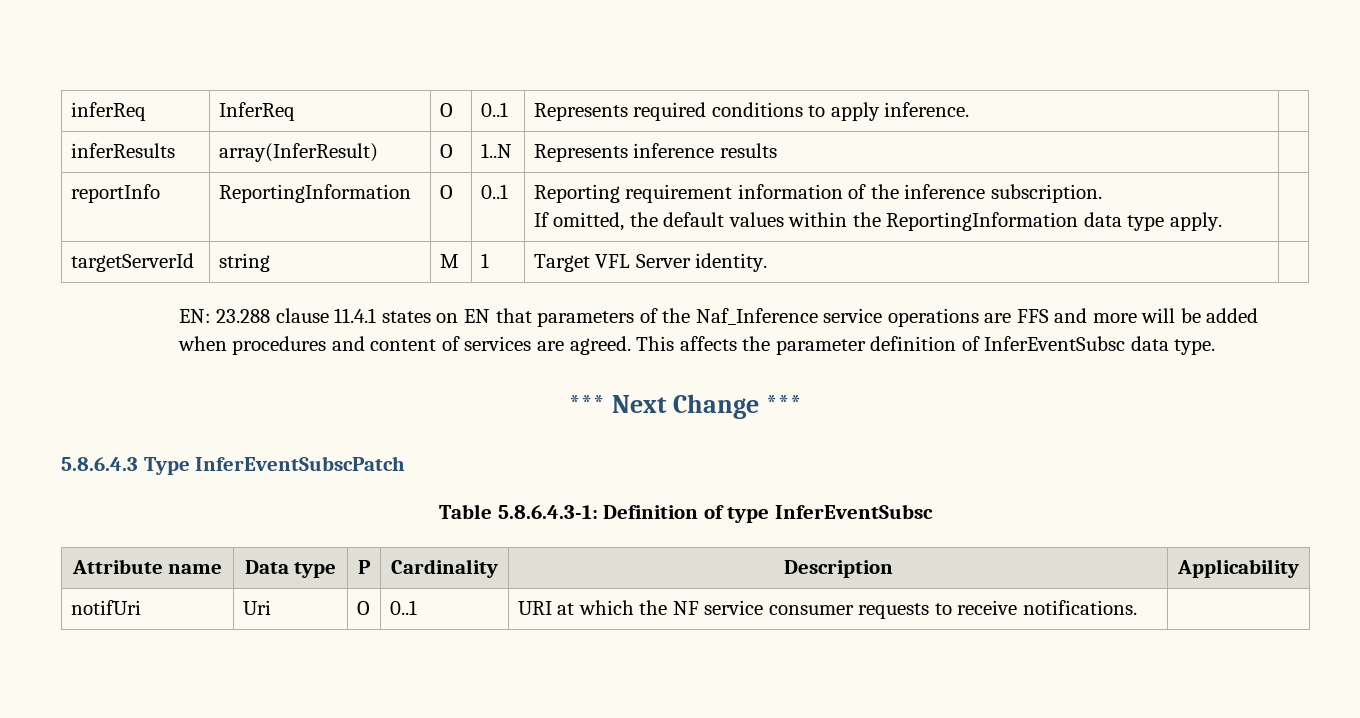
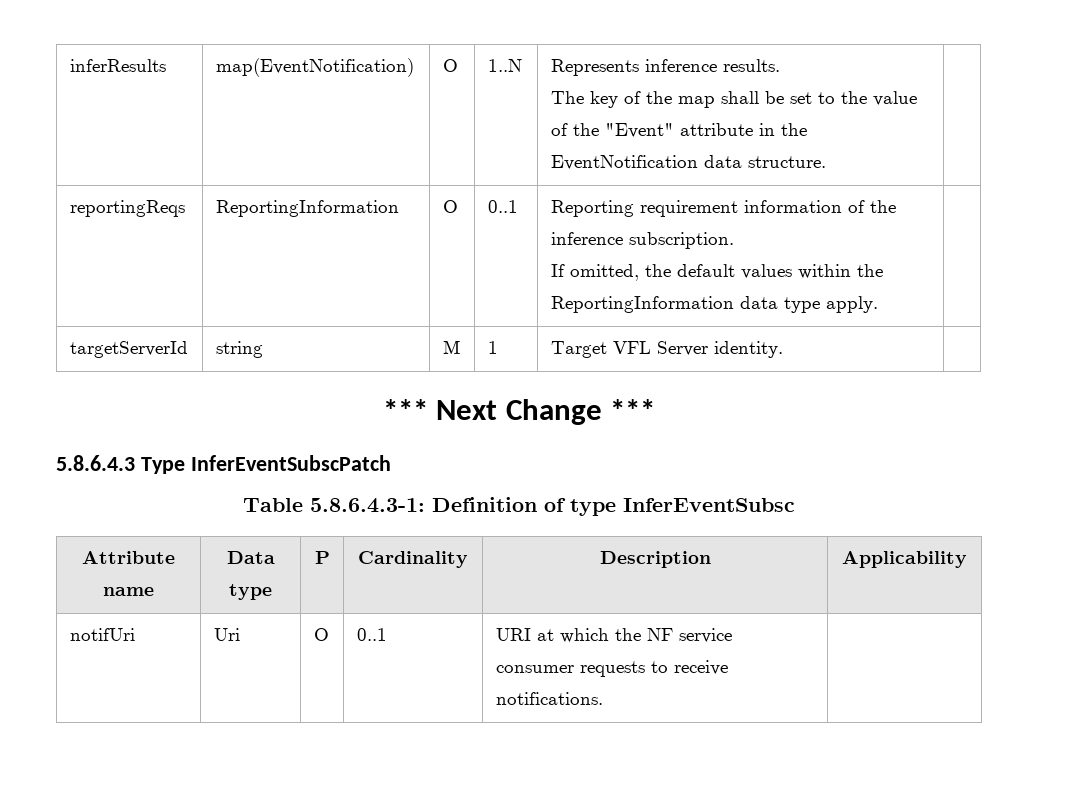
[70,102,146,121] [218,102,295,121] [439,103,453,117] [480,102,508,117] [533,102,970,121] inferReq | InferReq | O | 0..1 | Represents required conditions to apply inference. | // -> (69, 65) none
[218,143,378,162] array(InferResult) -> [215,58,414,77] map(EventNotification)
[719,143,777,158] [70,184,160,203] results | // reportInfo -> [722,59,780,72] [550,91,917,108] [550,123,807,138] [550,155,826,170] [69,200,185,217] results. // The key of the map shall be set to the value of the "Event" attribute in the EventNotification data structure. | // reportingReqs
[178,308,1259,327] [177,336,1216,355] // EN: 23.288 clause 11.4.1 states on EN that parameters of the Naf_Inference service operations are FFS and more will be added when procedures and content of services are agreed. This affects the parameter definition of InferEventSubsc data type. -> (783, 349) none

